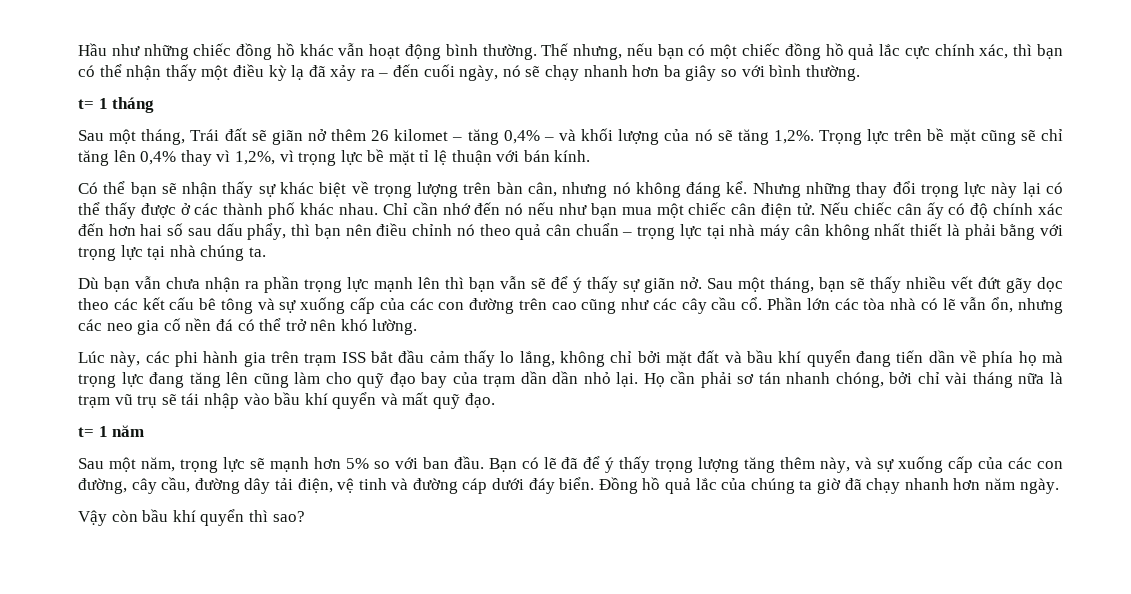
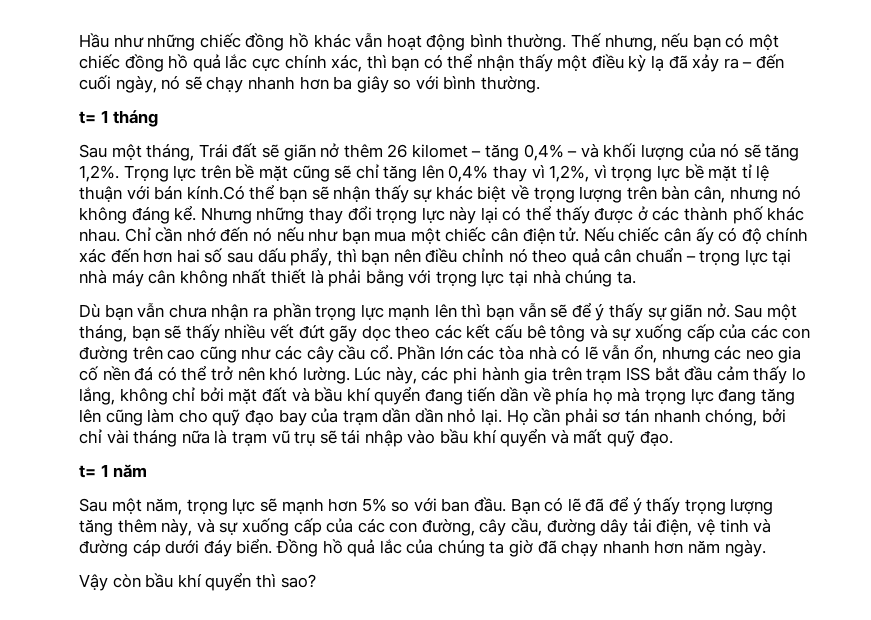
[554,150,591,162] [78,182,98,194] kính. // Có -> [186,186,245,200] kính.Có
(418, 327) // -> (350, 375) none

